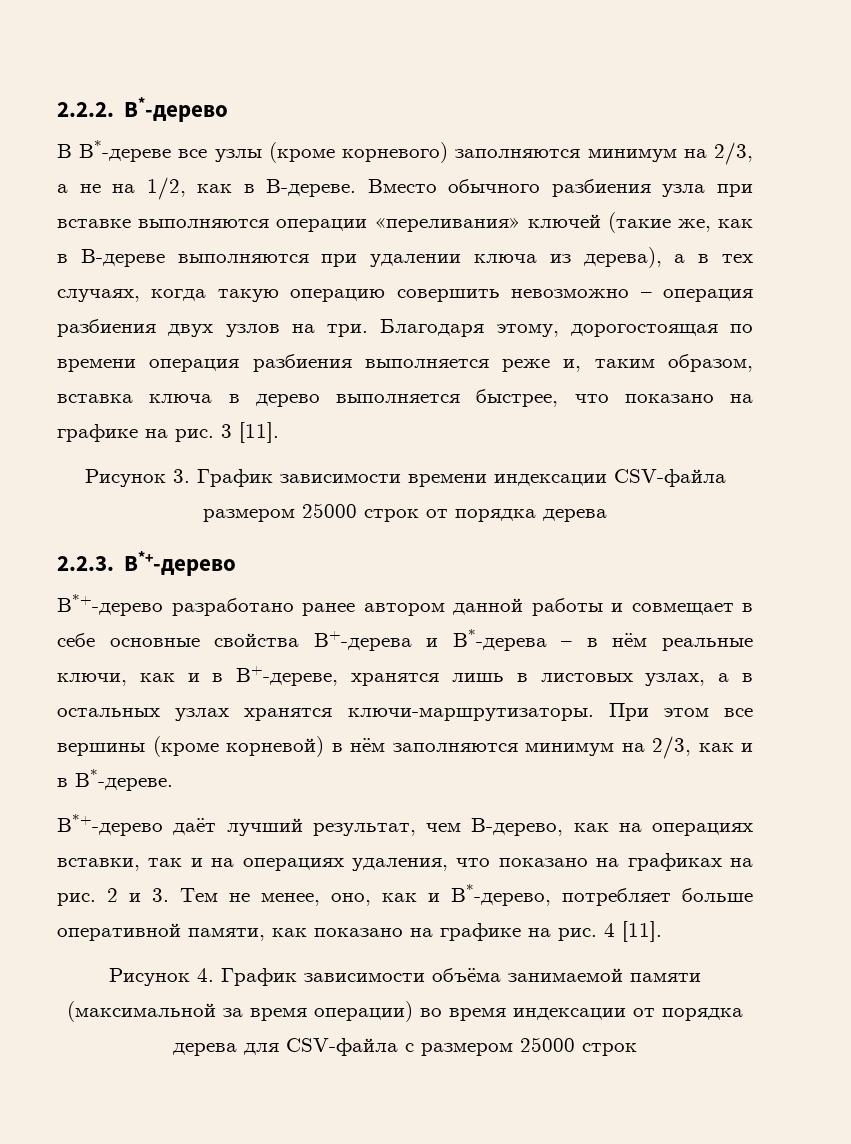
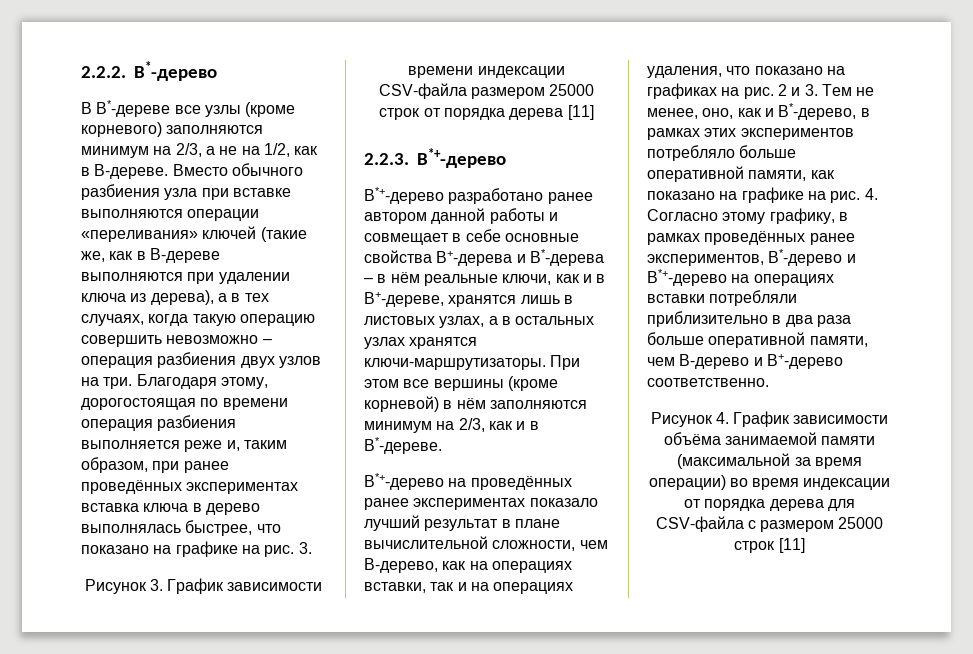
(753, 363) none -> [152,461,229,473] [81,480,299,494] при ранее проведённых экспериментах
[336,394,460,403] выполняется -> [81,524,181,533] выполнялась
[221,422,279,443] 3 [11]. -> [298,542,312,554] 3.
(607, 515) none -> [567,105,594,120] [11]
[173,818,416,836] даёт лучший результат, -> [448,476,572,490] [364,498,598,510] [364,515,560,531] [364,536,576,551] на проведённых ранее экспериментах показало лучший результат в плане вычислительной сложности,
[562,888,671,906] потребляет -> [860,108,870,117] [647,128,854,140] [647,145,735,161] в рамках этих экспериментов потребляло
[604,921,662,942] 4 [11]. -> [864,188,878,200] [647,208,848,224] [647,231,855,245] [647,249,856,266] [647,269,834,286] [647,290,798,306] [647,311,851,327] [647,332,868,348] [647,354,843,369] [647,378,769,387] 4. Согласно этому графику, в рамках проведённых ранее экспериментов, B*-дерево и B*+-дерево на операциях вставки потребляли приблизительно в два раза больше оперативной памяти, чем B-дерево и B+-дерево соответственно.
(637, 1049) none -> [778,538,805,553] [11]

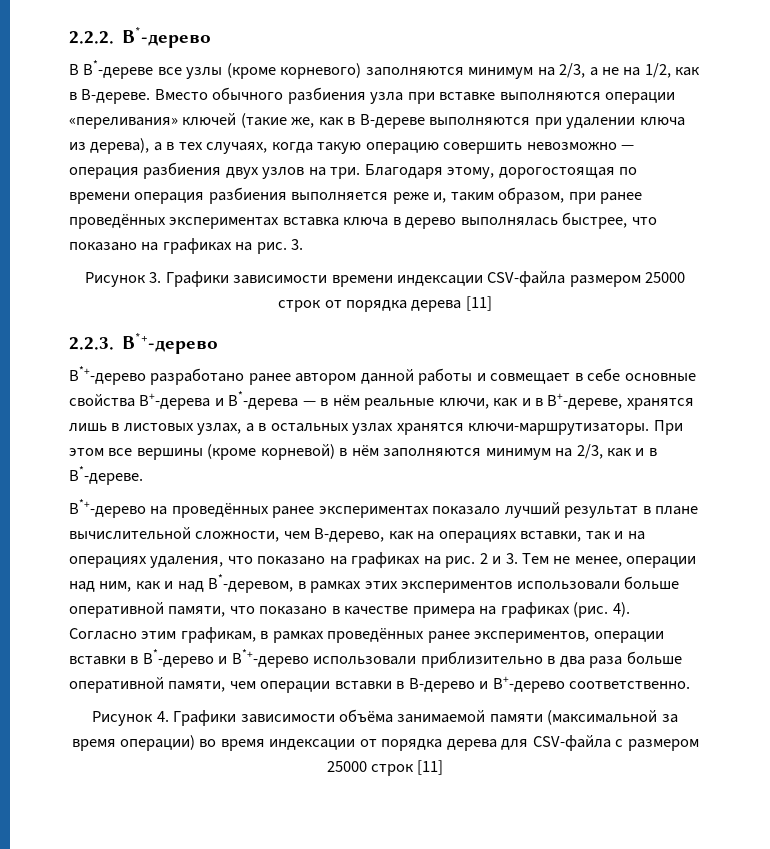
[262,339,272,344] – -> [621,145,635,150] —
[175,541,238,557] графике -> [162,238,232,254] графиках
[167,578,225,594] График -> [165,271,229,287] Графики
[364,278,373,283] – -> [302,401,316,406] —
[702,103,857,120] оно, как и B*-дерево, -> [626,556,697,568] [69,574,294,593] операции над ним, как и над B*-деревом,
[647,145,797,161] [647,166,835,182] [647,187,878,203] [647,208,835,224] потребляло больше оперативной памяти, как показано на графике на рис. 4. Согласно этому графику, -> [516,576,680,590] [69,602,630,618] [69,627,256,643] использовали больше оперативной памяти, что показано в качестве примера на графиках (рис. 4). Согласно этим графикам,
[768,249,856,266] [647,269,834,286] [647,290,798,306] B*-дерево и B*+-дерево на операциях вставки потребляли -> [593,631,664,643] [69,649,417,668] операции вставки в B*-дерево и B*+-дерево использовали
(675, 361) none -> [260,681,405,693] операции вставки в
[733,411,791,427] График -> [173,710,237,726] Графики

